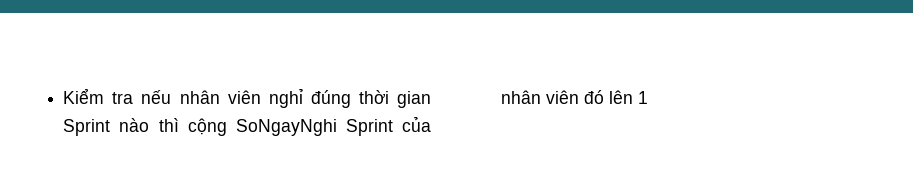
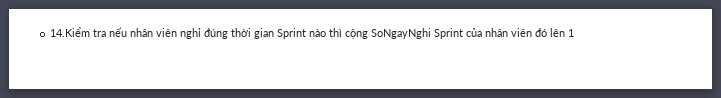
[63,88,105,104] Kiểm -> [50,27,91,37] 14.Kiểm

